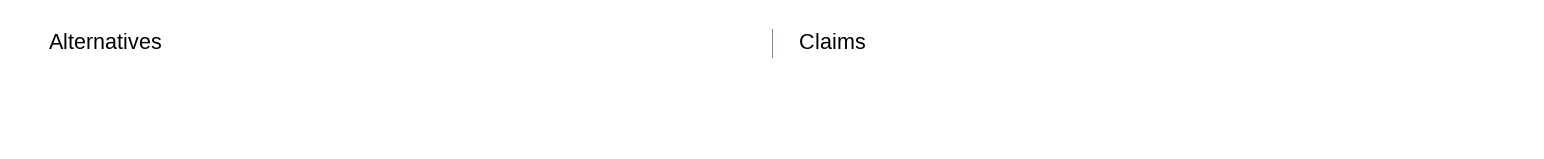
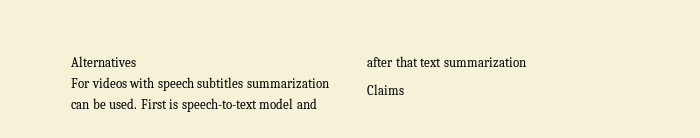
(162, 41) none -> [71,77,329,91] [71,98,317,112] [367,56,526,68] // For videos with speech subtitles summarization can be used. First is speech-to-text model and after that text summarization

